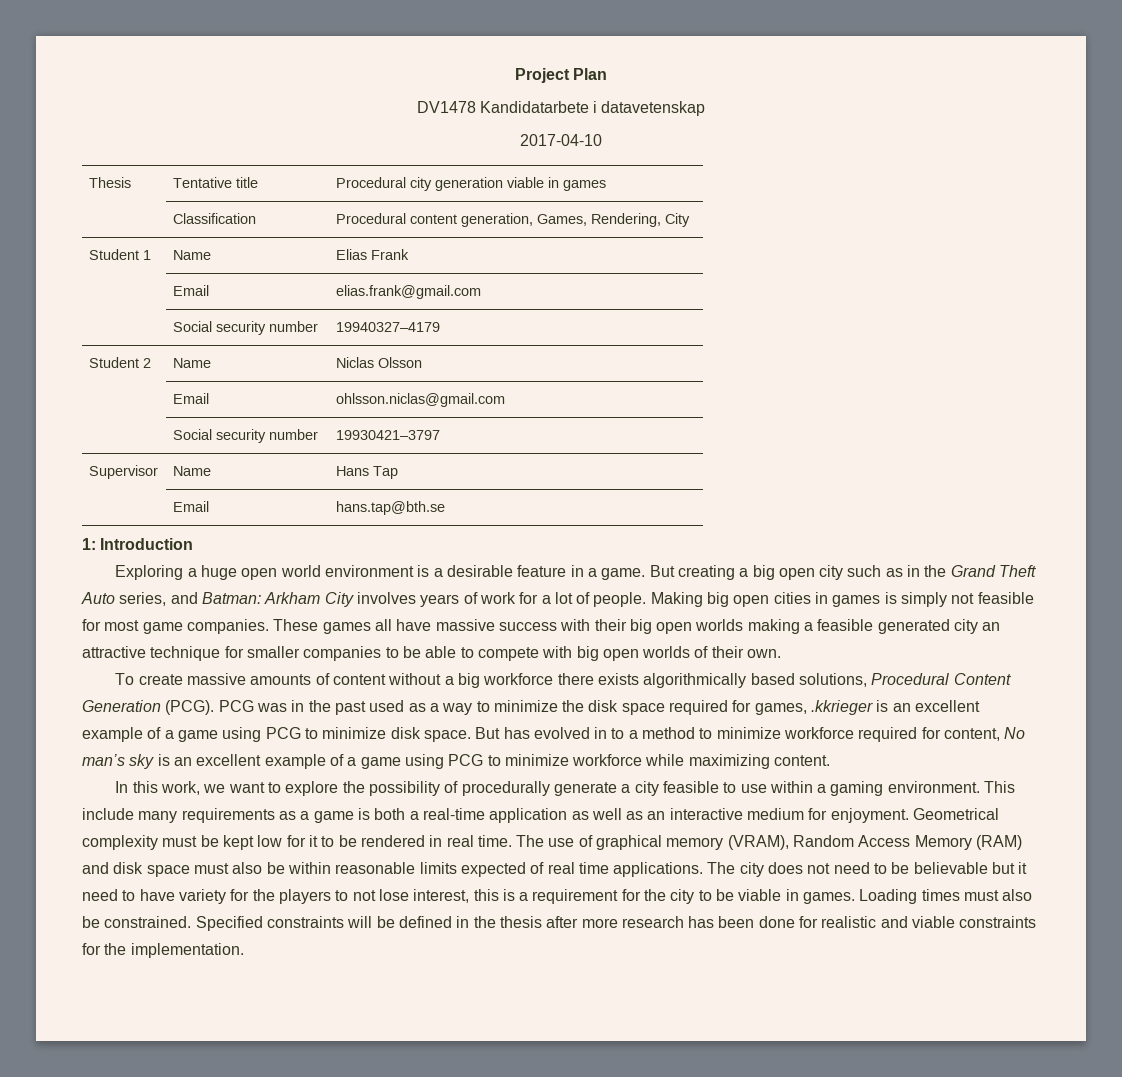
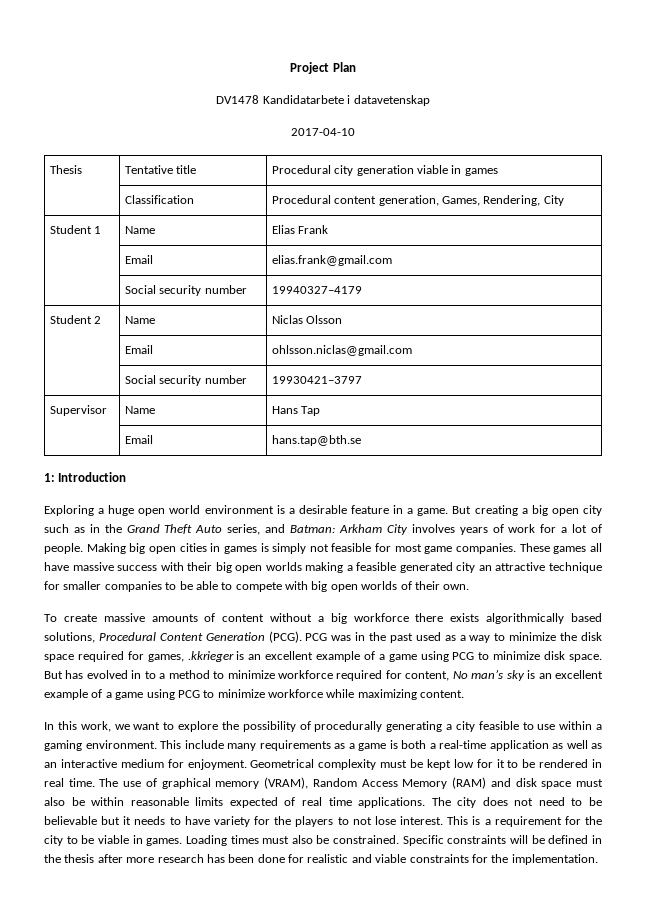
[553,782,617,796] generate -> [386,721,443,732] generating
[82,889,118,901] need -> [134,816,166,825] needs
[413,889,499,903] interest, this -> [400,816,469,825] interest. This
[195,916,263,931] Specified -> [402,835,444,846] Specific

